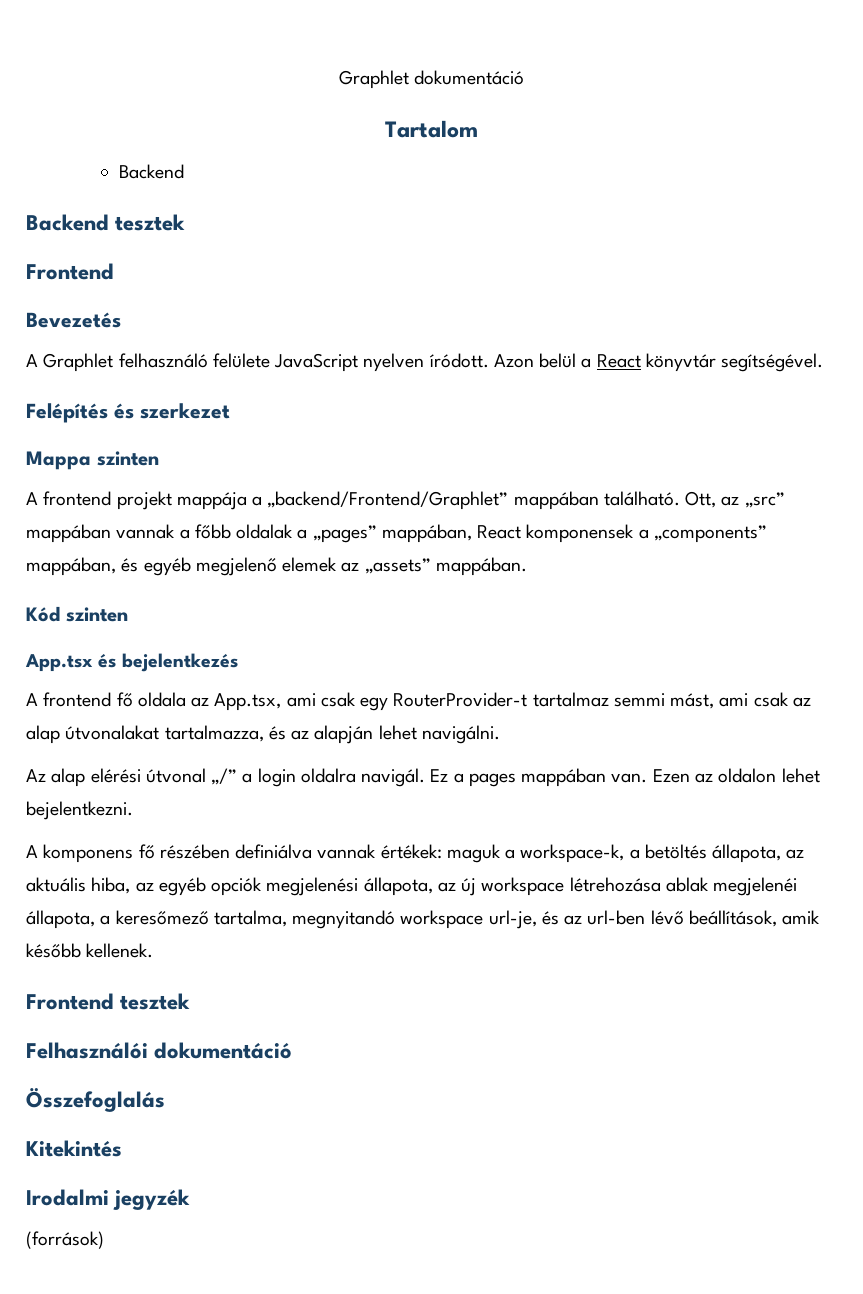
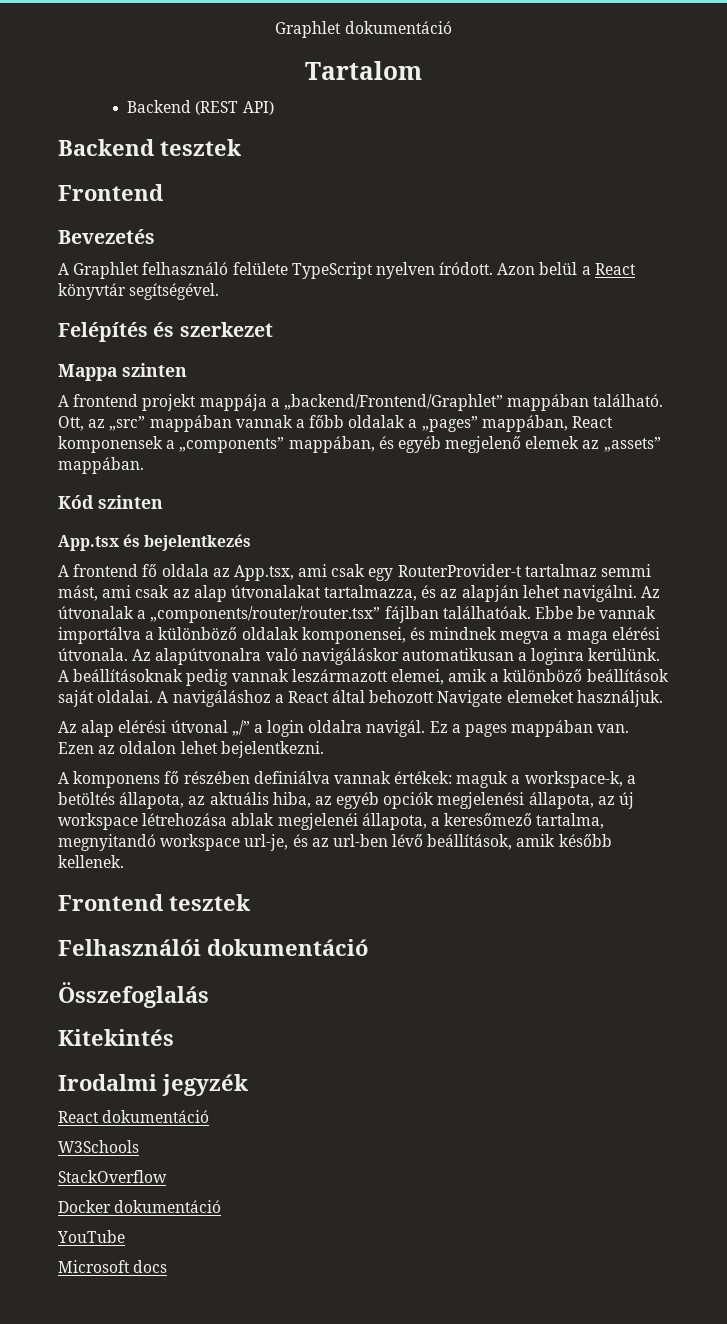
(184, 171) none -> [195,101,274,115] (REST API)
[274,353,359,372] JavaScript -> [291,262,373,279] TypeScript
(500, 734) none -> [641,586,661,598] [58,606,657,623] [58,627,660,644] [58,648,661,665] [58,669,669,686] [58,690,663,707] Az útvonalak a „components/router/router.tsx” fájlban találhatóak. Ebbe be vannak importálva a különböző oldalak komponensei, és mindnek megva a maga elérési útvonala. Az alapútvonalra való navigáláskor automatikusan a loginra kerülünk. A beállításoknak pedig vannak leszármazott elemei, amik a különböző beállítások saját oldalai. A navigáláshoz a React által behozott Navigate elemeket használjuk.
[26,1231,104,1249] (források) -> [58,1110,210,1123] [58,1140,139,1153] [58,1170,167,1183] [58,1200,222,1213] [57,1230,125,1243] [58,1260,168,1273] React dokumentáció // W3Schools // StackOverflow // Docker dokumentáció // YouTube // Microsoft docs

